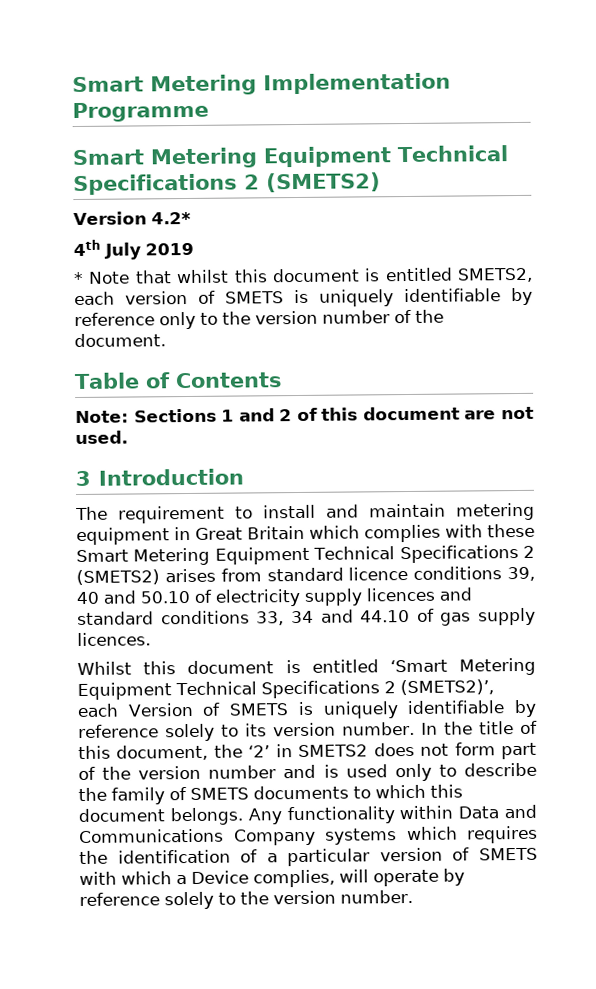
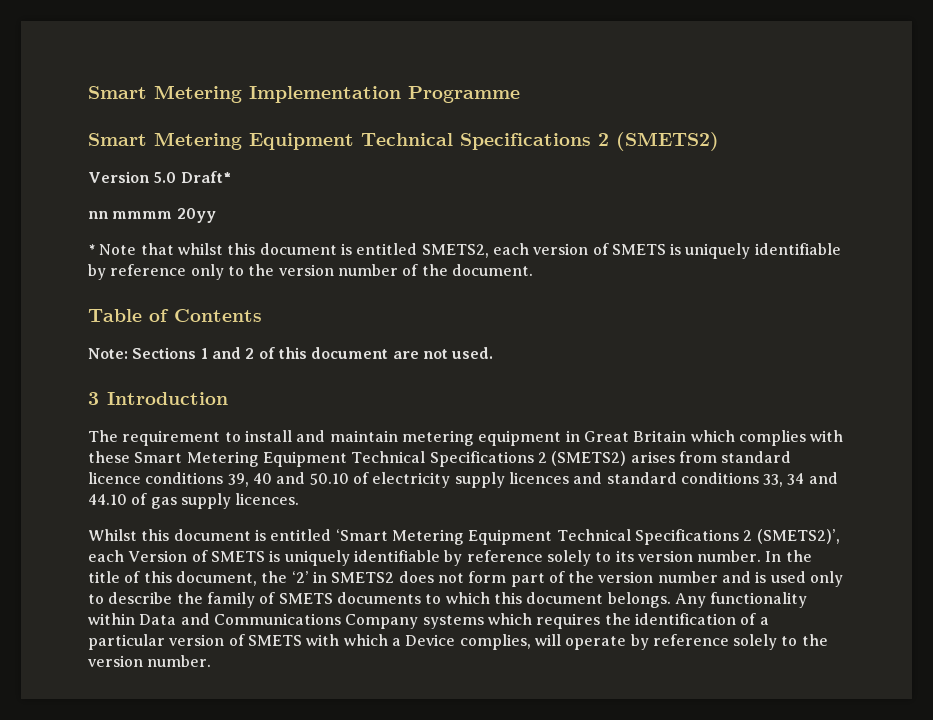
[150,211,191,225] [73,239,194,260] 4.2* // 4th July 2019 -> [153,171,231,183] [88,208,216,223] 5.0 Draft* // nn mmmm 20yy

